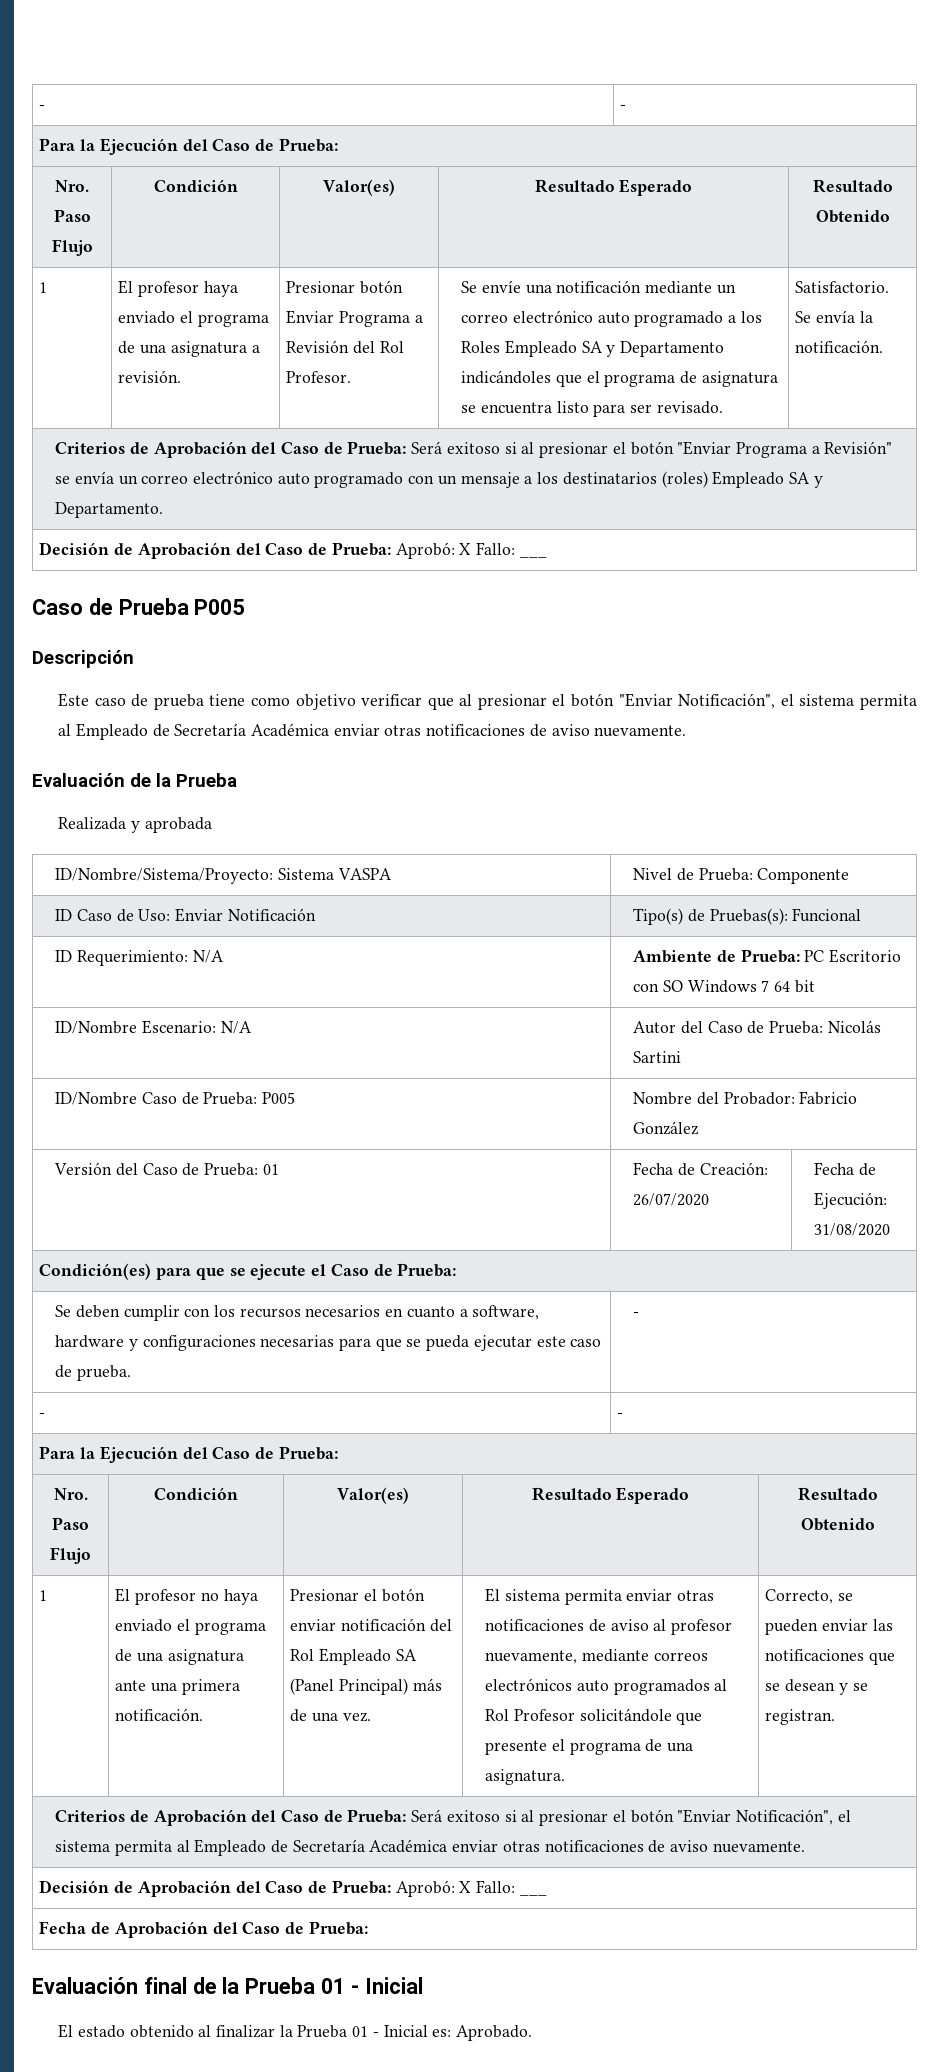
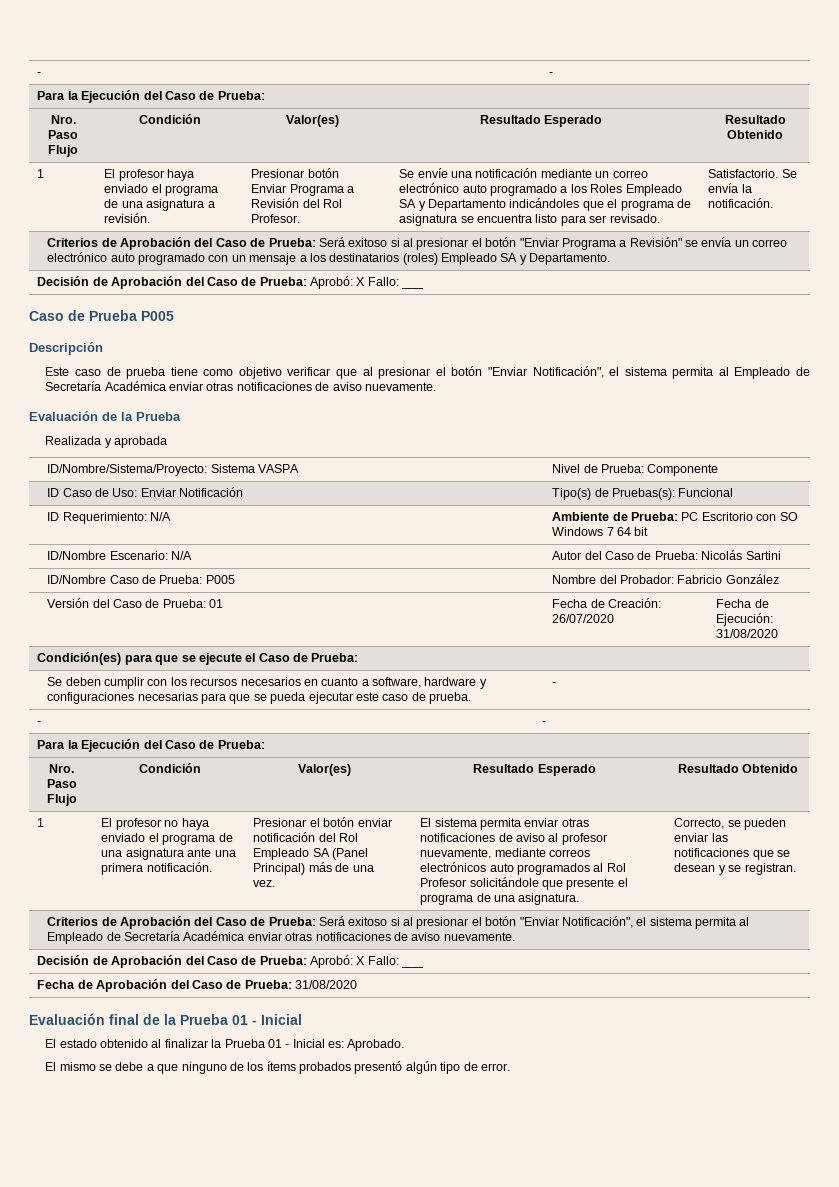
(368, 1928) none -> [295,980,358,989] 31/08/2020
(533, 2033) none -> [45,1061,510,1074] // El mismo se debe a que ninguno de los ítems probados presentó algún tipo de error.

